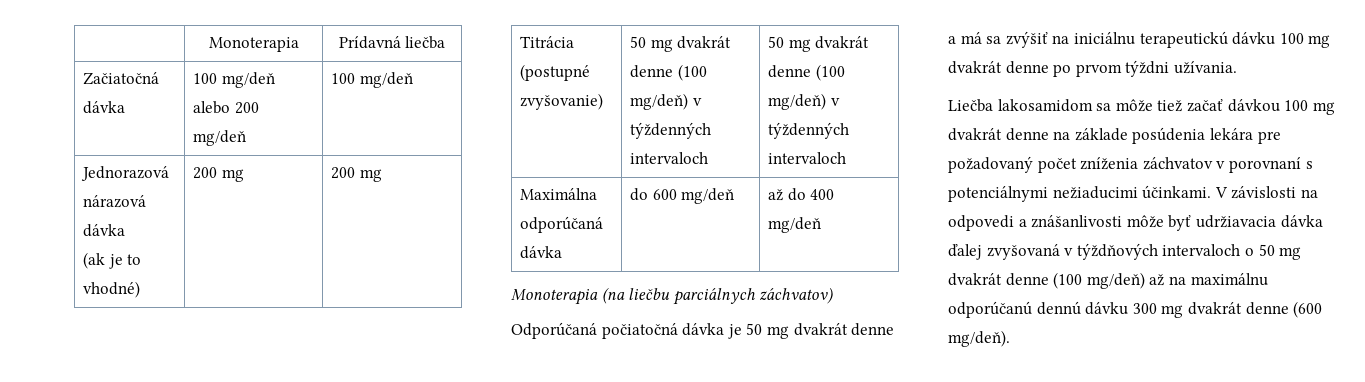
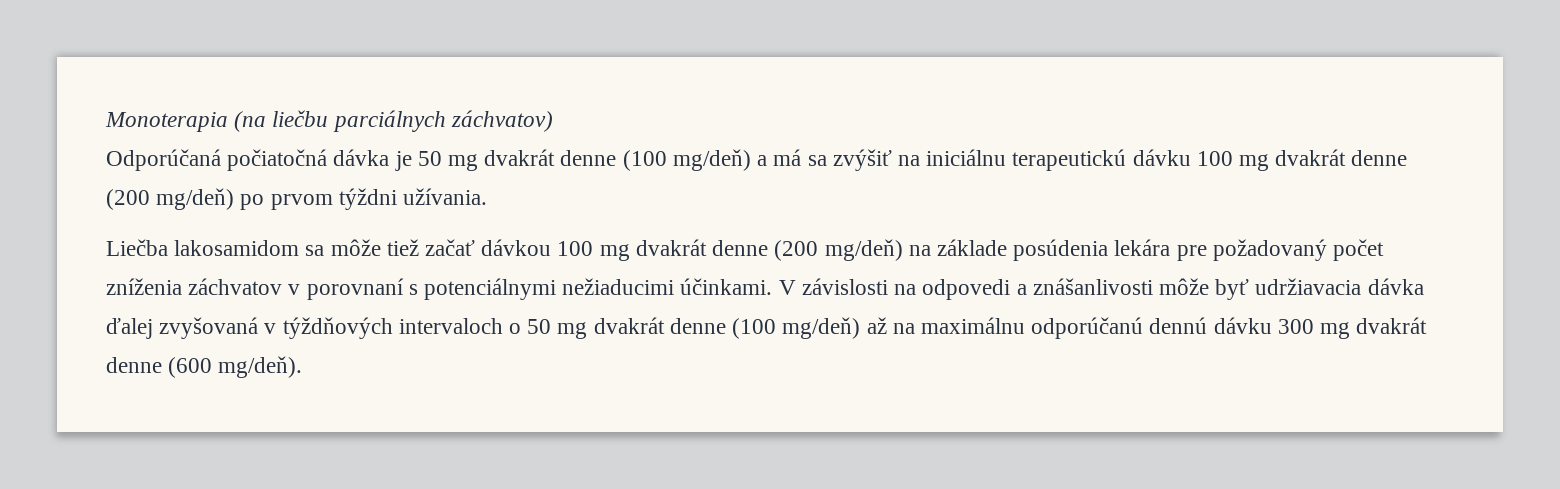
[208,37,299,52] [338,36,446,49] [83,72,160,85] [83,101,126,114] [193,72,275,88] [193,101,259,114] [193,130,247,146] [331,72,413,88] [81,166,170,181] [83,195,147,208] [83,224,126,237] [83,252,142,269] [83,281,141,298] [193,167,244,182] [331,167,382,182] [520,36,575,48] [520,64,591,81] [520,93,604,110] [630,36,732,52] [630,64,707,81] [630,93,702,110] [630,122,712,139] [630,152,709,164] [768,36,870,52] [768,64,845,81] [768,93,840,110] [768,122,850,139] [768,152,847,164] [520,188,598,200] [520,216,604,233] [520,246,563,259] [630,188,735,204] [768,188,835,201] [768,217,822,233] | Monoterapia | Prídavná liečba // Začiatočná dávka | 100 mg/deň alebo 200 mg/deň | 100 mg/deň // Jednorazová nárazová dávka // (ak je to vhodné) | 200 mg | 200 mg // Titrácia (postupné zvyšovanie) | 50 mg dvakrát denne (100 mg/deň) v týždenných intervaloch | 50 mg dvakrát denne (100 mg/deň) v týždenných intervaloch // Maximálna odporúčaná dávka | do 600 mg/deň | až do 400 mg/deň // -> (105, 122) none
(895, 329) none -> [622,149,751,171] (100 mg/deň)
(1049, 67) none -> [106,188,235,210] (200 mg/deň)
(1049, 134) none -> [774,239,903,261] (200 mg/deň)

